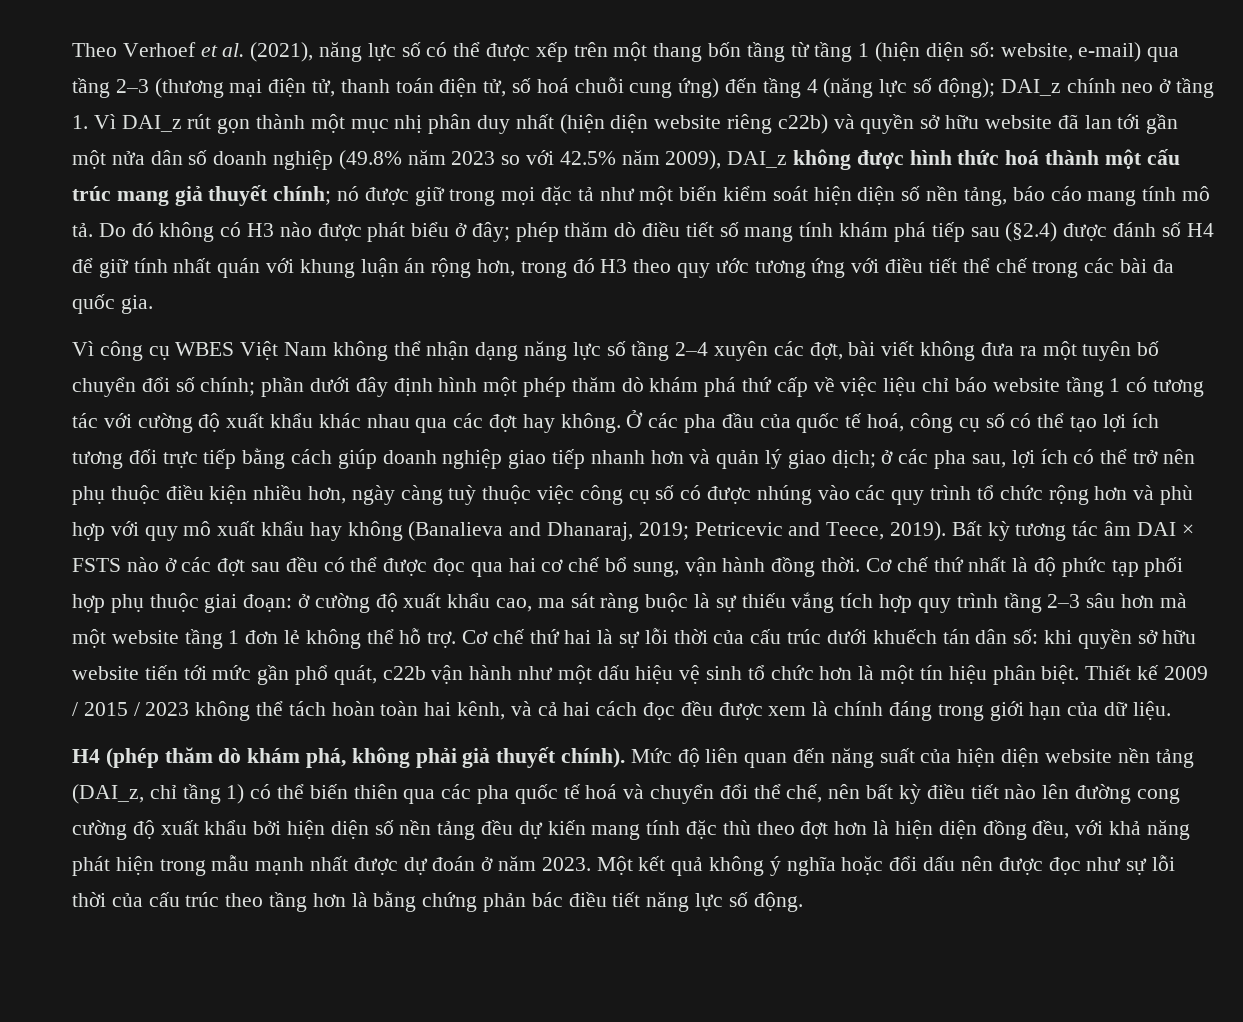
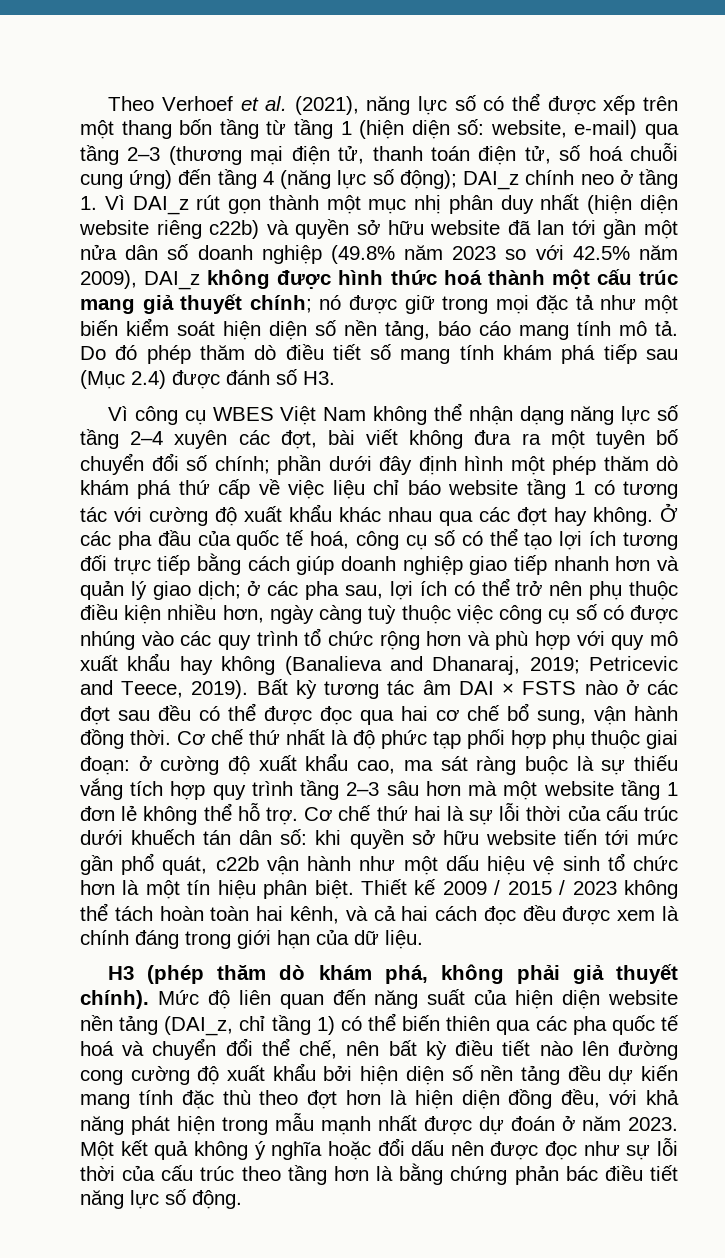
[159,222,510,242] không có H3 nào được phát biểu ở đây; -> (138, 352) none
[1005,222,1058,242] (§2.4) -> [80,370,166,389] (Mục 2.4)
[1186,223,1214,237] [72,258,1174,278] [72,294,153,314] H4 để giữ tính nhất quán với khung luận án rộng hơn, trong đó H3 theo quy ước tương ứng với điều tiết thể chế trong các bài đa quốc gia. -> [303,371,335,385] H3.
[72,749,100,763] H4 -> [108,966,135,980] H3

